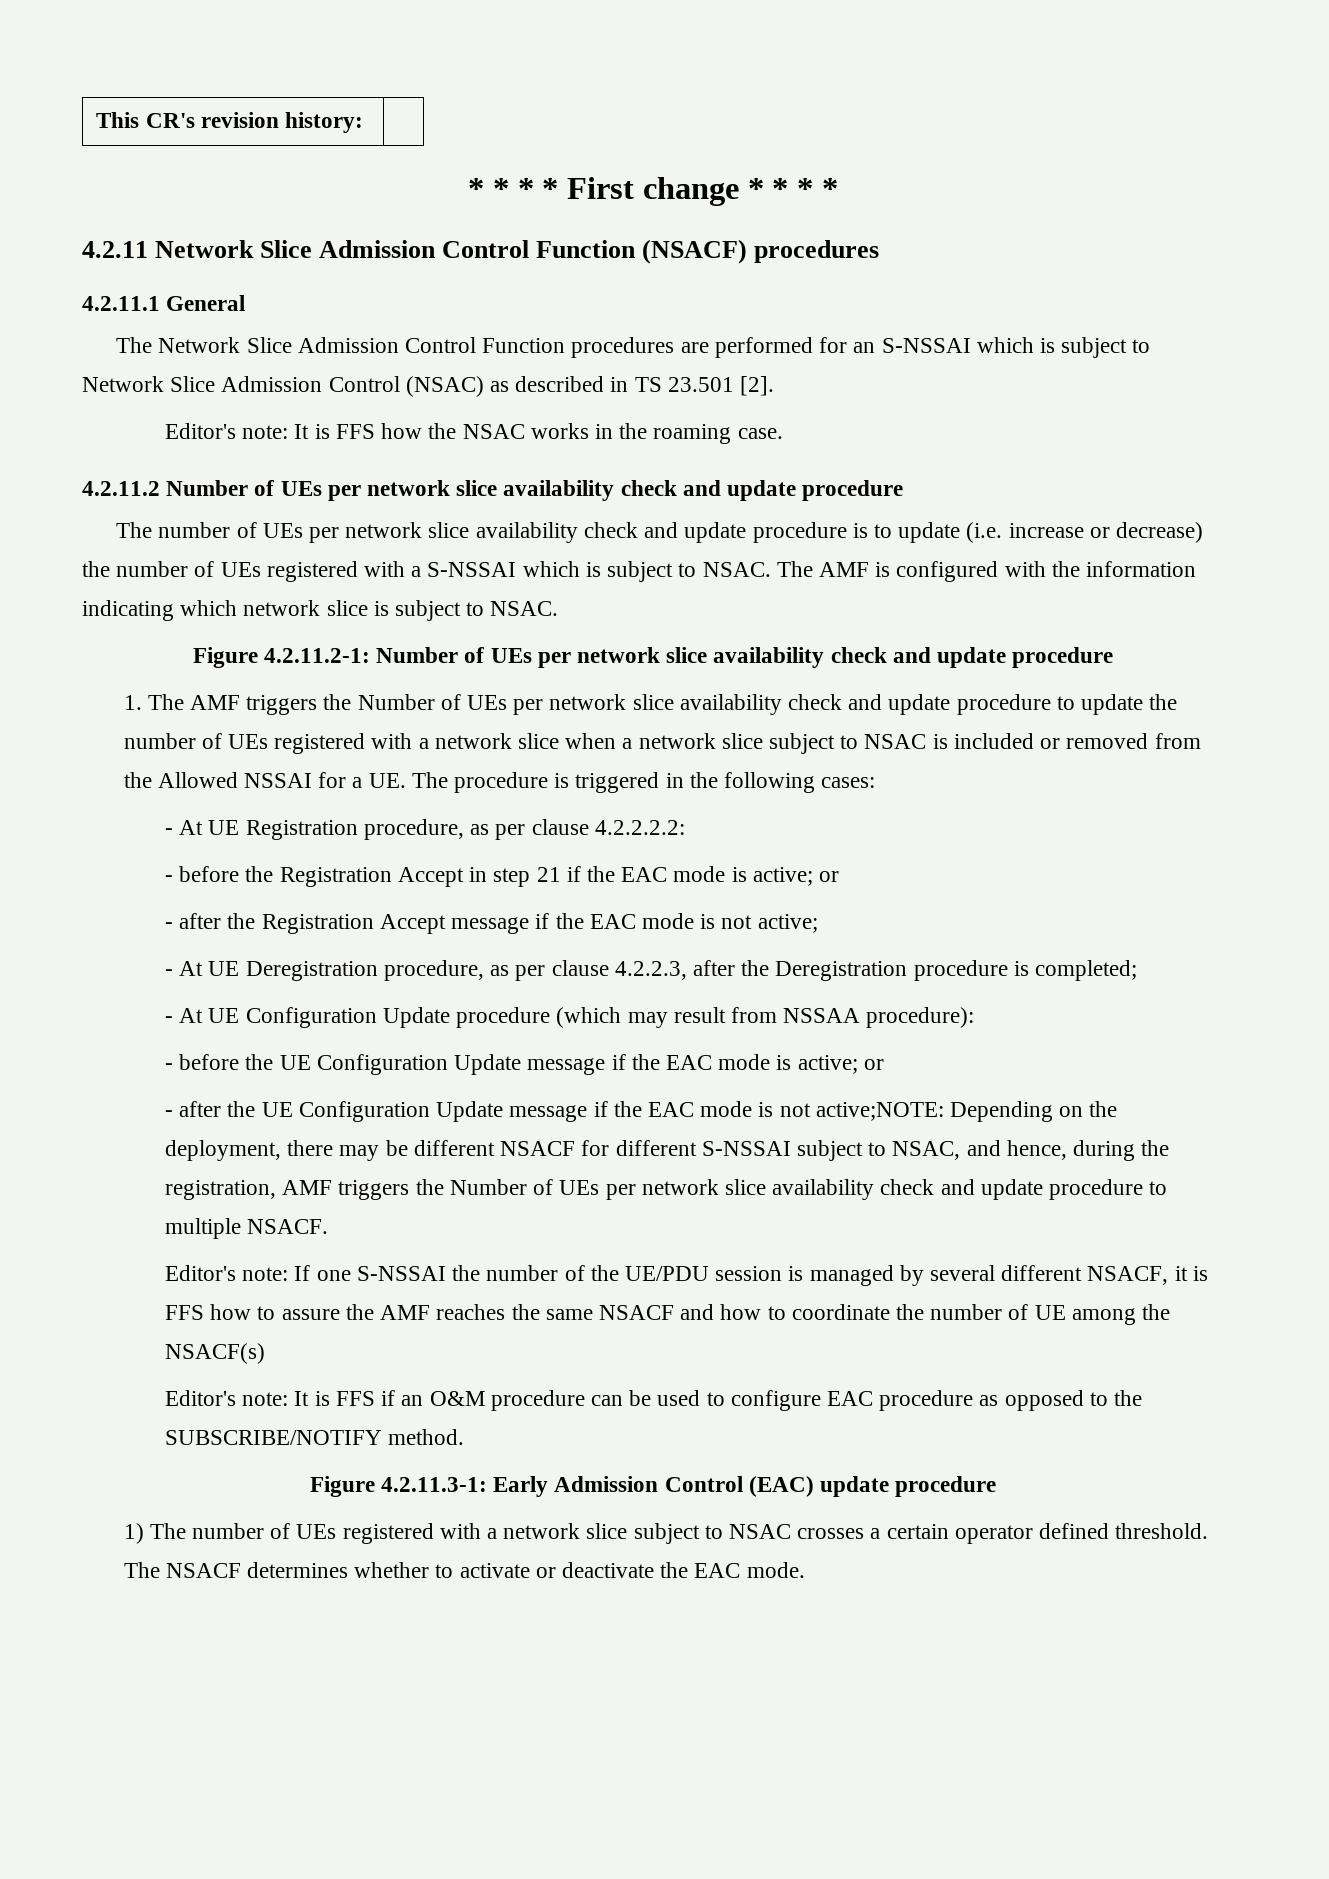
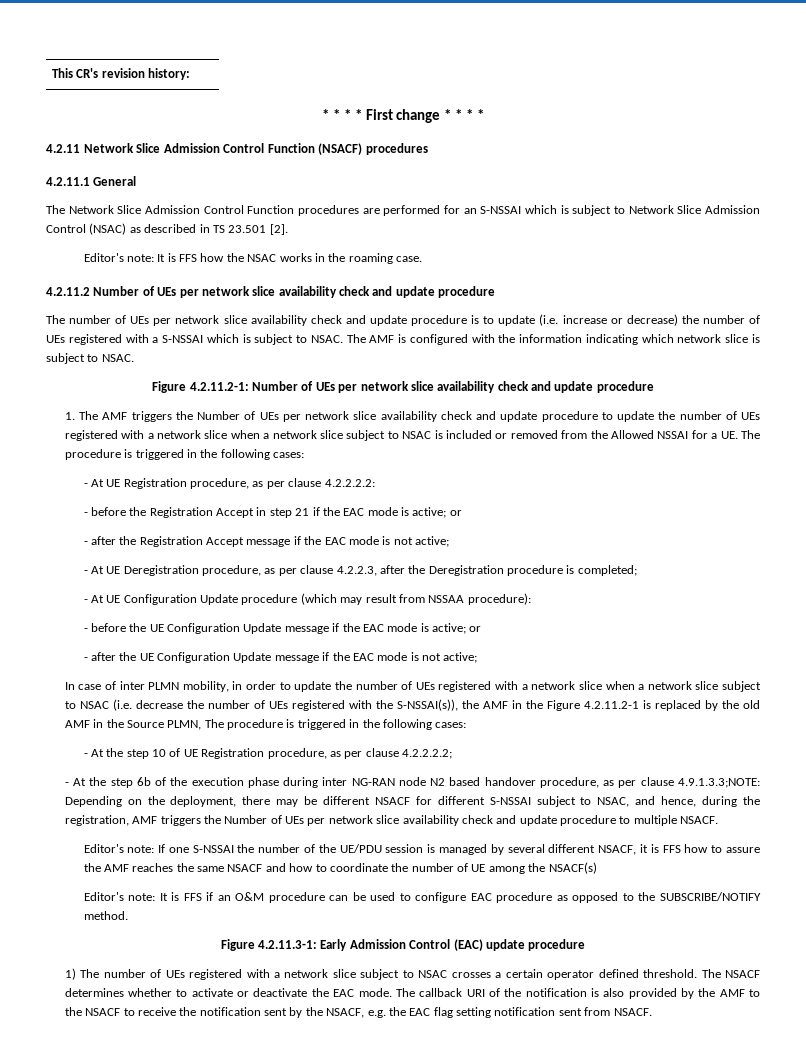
[815,1102,944,1121] active;NOTE: -> [443,652,478,663] [64,681,762,692] [64,699,761,711] [64,719,467,730] [83,748,453,759] [64,777,760,788] active; // In case of inter PLMN mobility, in order to update the number of UEs registered with a network slice when a network slice subject to NSAC (i.e. decrease the number of UEs registered with the S-NSSAI(s)), the AMF in the Figure 4.2.11.2-1 is replaced by the old AMF in the Source PLMN, The procedure is triggered in the following cases: // - At the step 10 of UE Registration procedure, as per clause 4.2.2.2.2; // - At the step 6b of the execution phase during inter NG-RAN node N2 based handover procedure, as per clause 4.9.1.3.3;NOTE:
(805, 1570) none -> [395,988,760,999] [64,1007,652,1018] The callback URI of the notification is also provided by the AMF to the NSACF to receive the notification sent by the NSACF, e.g. the EAC flag setting notification sent from NSACF.

